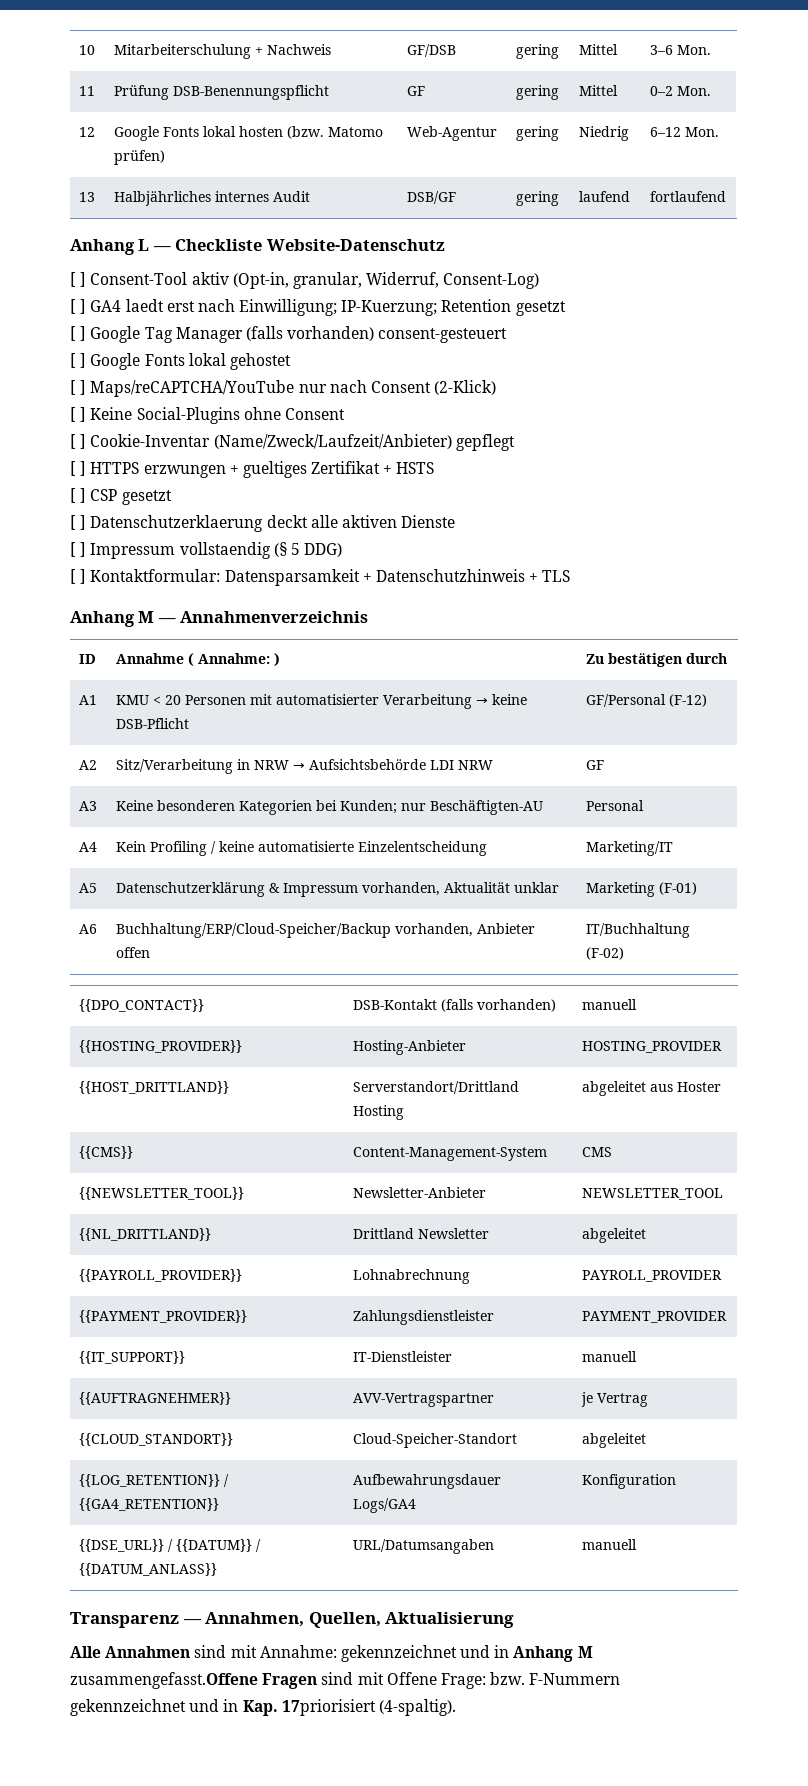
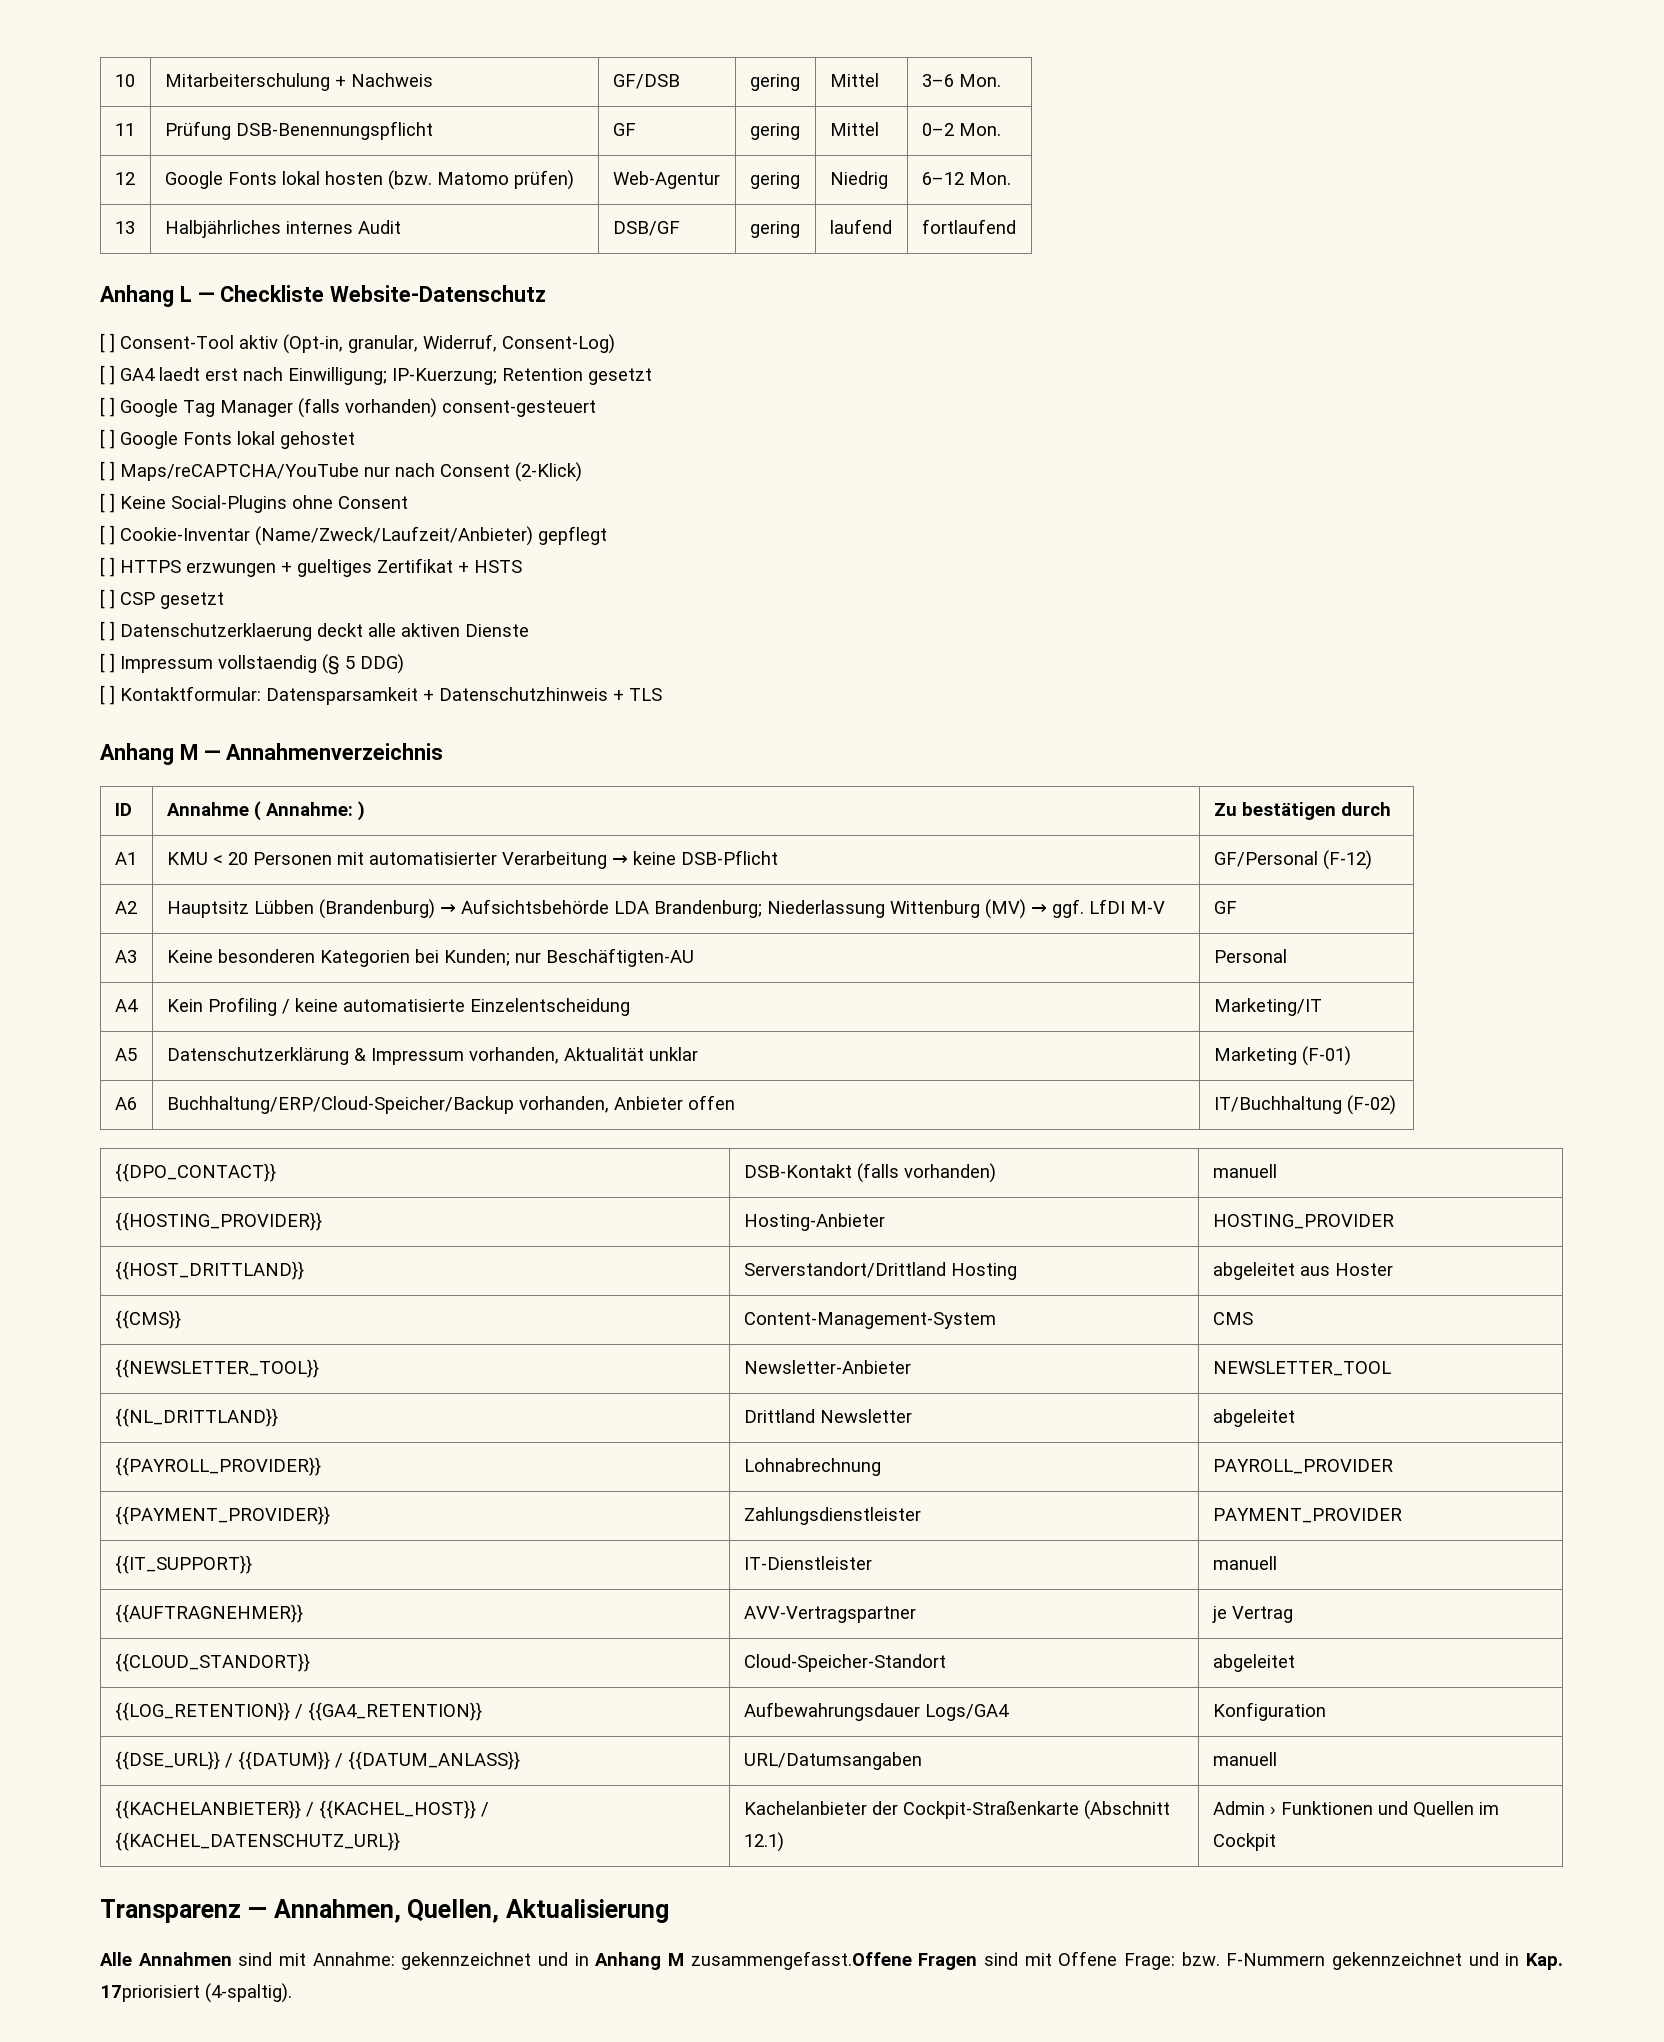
[116,759,494,774] Sitz/Verarbeitung in NRW → Aufsichtsbehörde LDI NRW -> [166,899,1165,919] Hauptsitz Lübben (Brandenburg) → Aufsichtsbehörde LDA Brandenburg; Niederlassung Wittenburg (MV) → ggf. LfDI M-V
(638, 1544) none -> [114,1800,489,1819] [114,1832,400,1851] [743,1800,1170,1820] [743,1832,784,1852] [1212,1801,1499,1818] [1212,1833,1276,1851] // {{KACHELANBIETER}} / {{KACHEL_HOST}} / {{KACHEL_DATENSCHUTZ_URL}} | Kachelanbieter der Cockpit-Straßenkarte (Abschnitt 12.1) | Admin › Funktionen und Quellen im Cockpit

